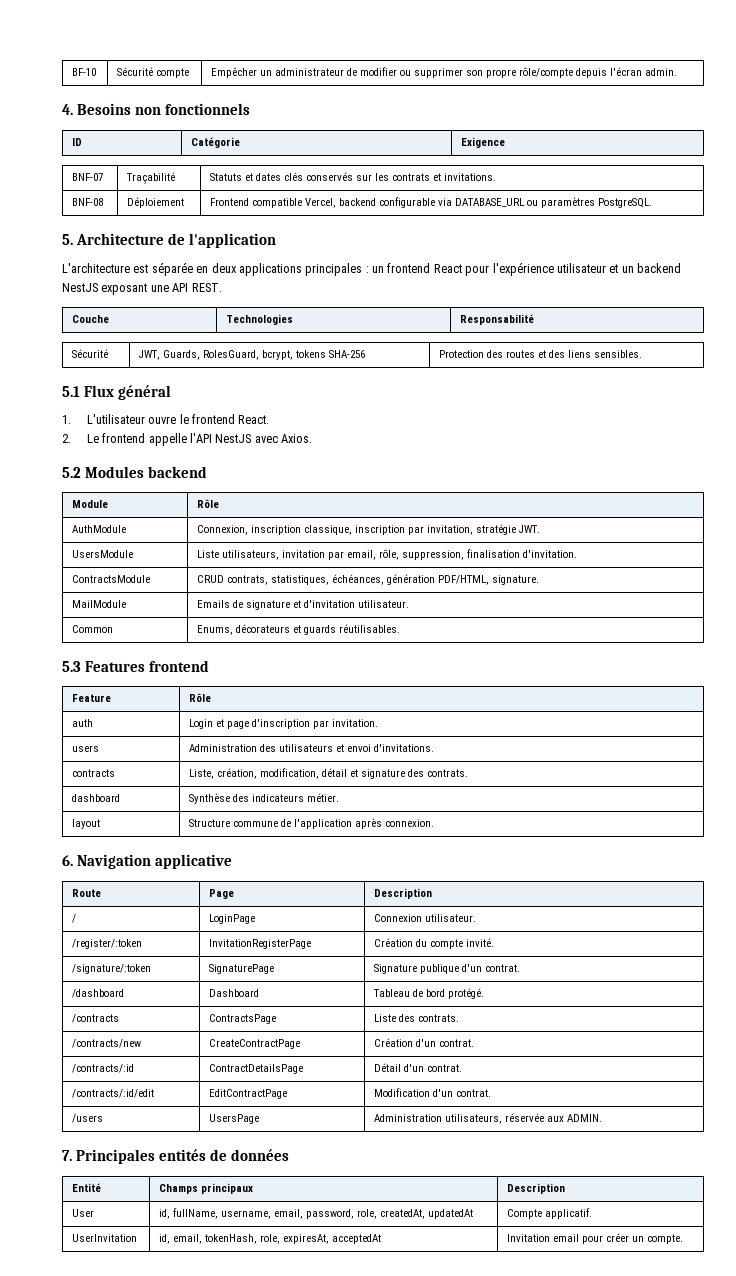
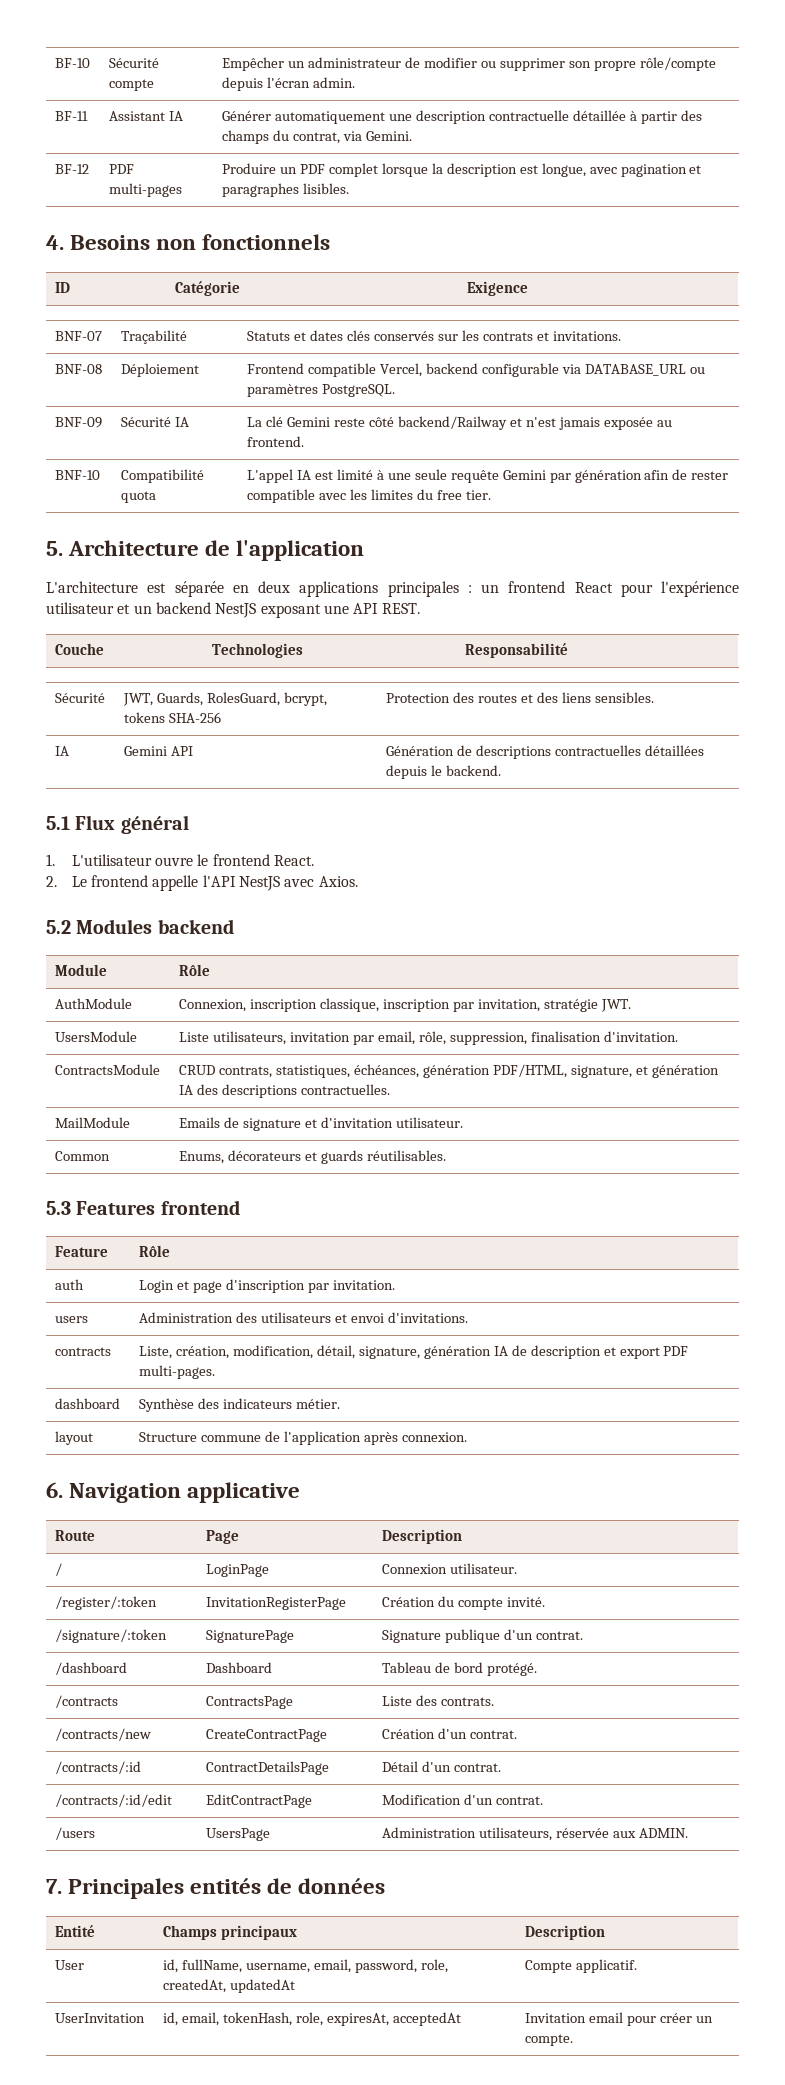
(677, 72) none -> [55,111,89,121] [109,111,184,121] [222,110,702,124] [222,130,413,144] [55,164,90,174] [109,164,135,174] [109,183,183,197] [222,163,702,177] [222,183,350,197] // BF-11 | Assistant IA | Générer automatiquement une description contractuelle détaillée à partir des champs du contrat, via Gemini. // BF-12 | PDF multi-pages | Produire un PDF complet lorsque la description est longue, avec pagination et paragraphes lisibles.
(652, 203) none -> [55,417,103,428] [121,417,190,427] [247,416,672,430] [247,436,305,447] [55,470,101,480] [121,469,205,483] [121,491,157,503] [247,469,729,483] [247,489,491,503] // BNF-09 | Sécurité IA | La clé Gemini reste côté backend/Railway et n'est jamais exposée au frontend. // BNF-10 | Compatibilité quota | L'appel IA est limité à une seule requête Gemini par génération afin de rester compatible avec les limites du free tier.
(642, 354) none -> [55,746,70,756] [124,746,194,756] [386,745,705,759] [386,765,502,779] // IA | Gemini API | Génération de descriptions contractuelles détaillées depuis le backend.
[491,575,539,585] signature. -> [570,1065,719,1078] [179,1084,391,1098] signature, et génération IA des descriptions contractuelles.
[321,768,468,779] détail et signature des contrats. -> [317,1345,689,1359] [139,1365,216,1379] détail, signature, génération IA de description et export PDF multi-pages.

